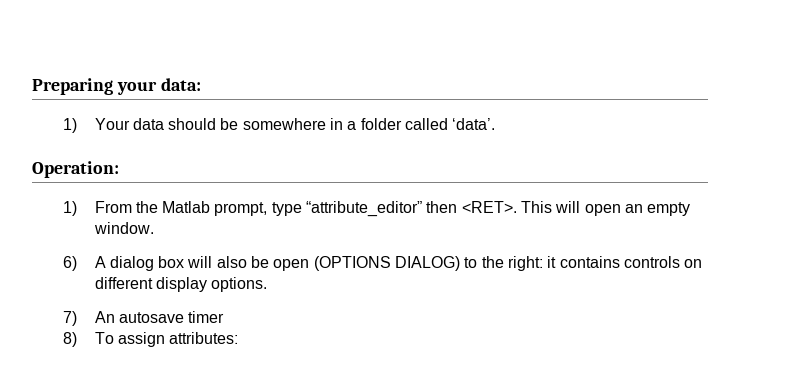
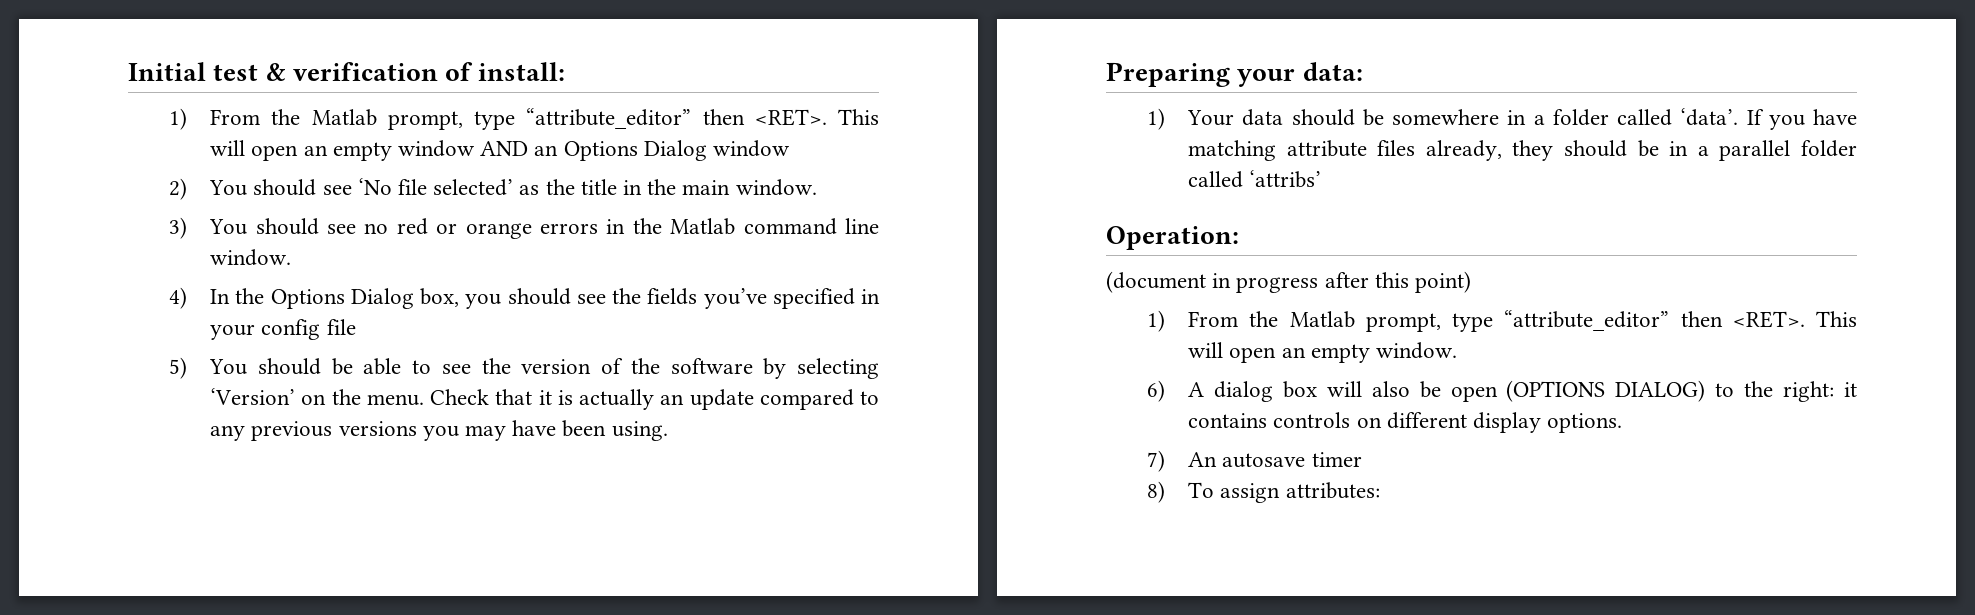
(32, 86) none -> [128,62,566,81] [169,108,880,130] [210,140,791,161] [169,178,817,200] [169,217,880,239] [210,249,292,266] [169,287,880,309] [210,319,356,340] [169,357,880,379] [210,388,880,410] [210,420,668,441] Initial test & verification of install: // 1) From the Matlab prompt, type “attribute_editor” then <RET>. This will open an empty window AND an Options Dialog window // 2) You should see ‘No file selected’ as the title in the main window. // 3) You should see no red or orange errors in the Matlab command line window. // 4) In the Options Dialog box, you should see the fields you’ve specified in your config file // 5) You should be able to see the version of the software by selecting ‘Version’ on the menu. Check that it is actually an update compared to any previous versions you may have been using. //
[32,161,119,178] // Operation: -> [1746,109,1858,130] [1188,140,1858,161] [1188,170,1322,188] [1106,226,1239,250] [1106,271,1472,293] If you have matching attribute files already, they should be in a parallel folder called ‘attribs’ // Operation: // (document in progress after this point)

